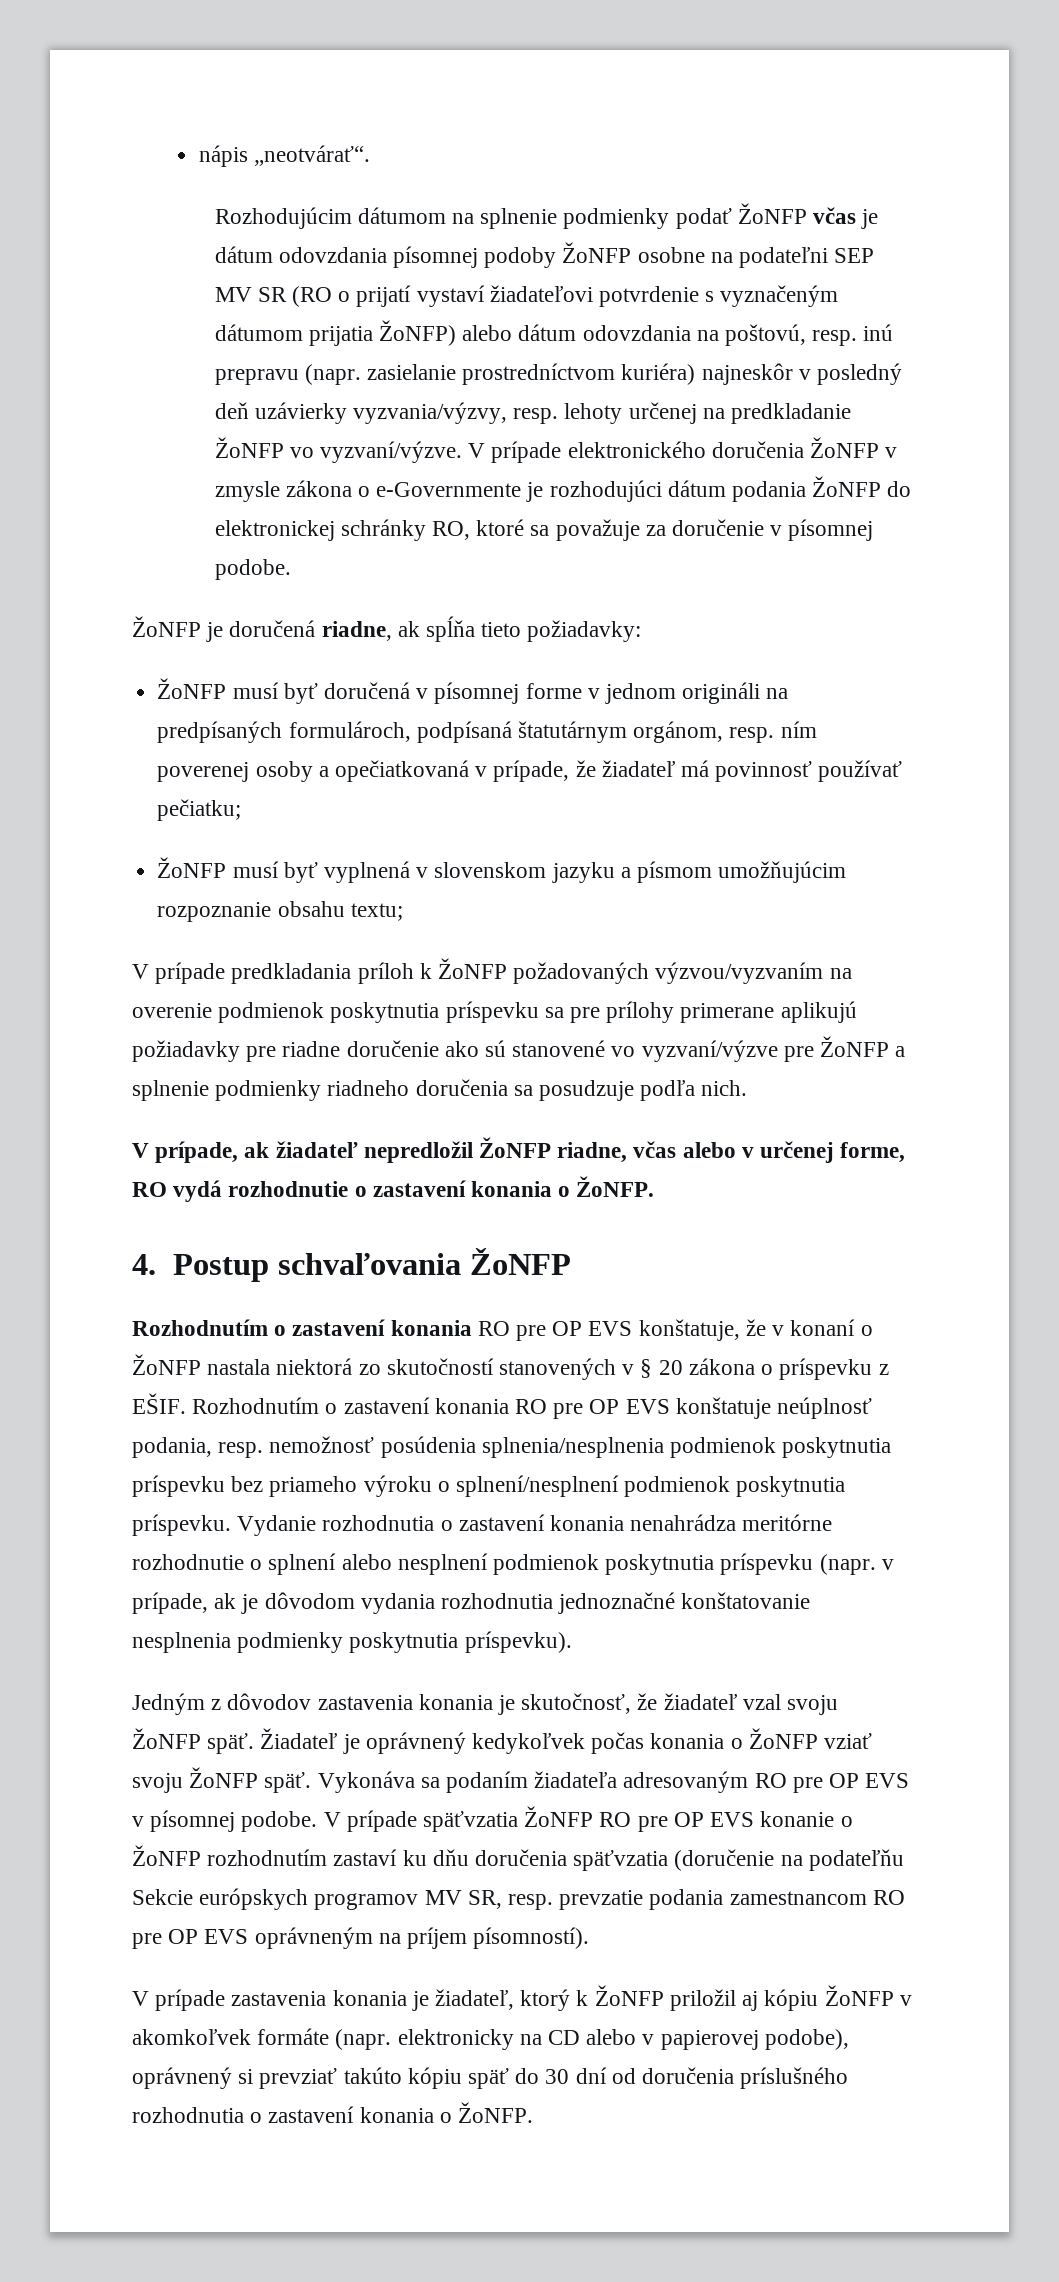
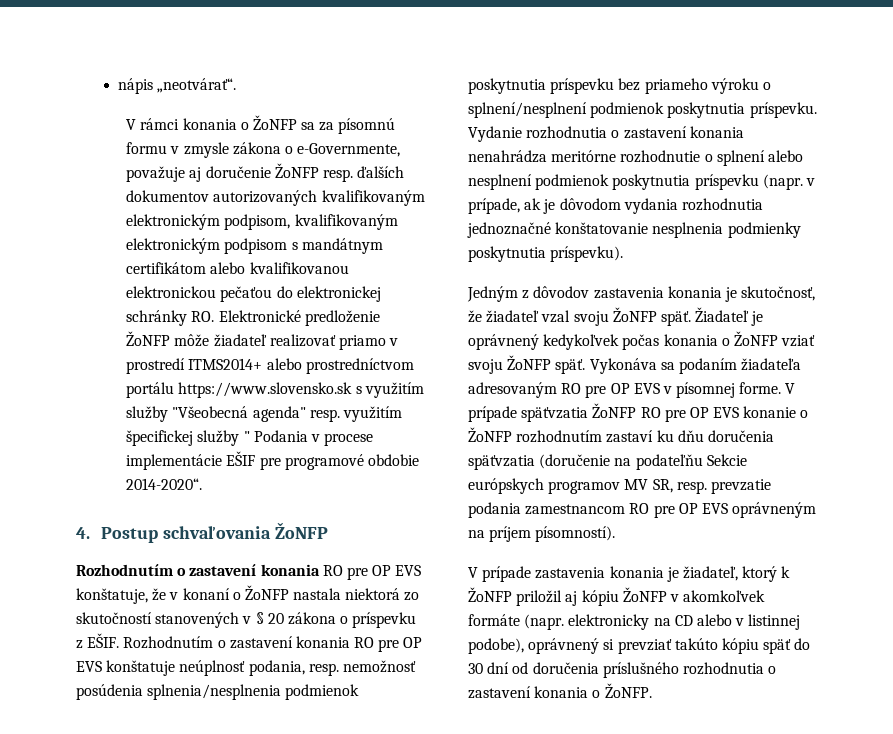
[214,203,879,229] [214,242,875,268] [214,285,839,307] [214,320,894,346] [214,363,903,385] [214,402,852,424] [214,437,898,463] [214,476,912,502] [214,519,874,541] [214,559,291,580] [132,616,642,642] [157,678,789,704] [157,721,817,743] [157,760,903,782] [157,799,242,821] [157,857,847,883] [157,901,403,922] [132,958,852,984] [132,1001,857,1023] [132,1036,906,1062] [132,1079,748,1101] [132,1137,906,1163] [132,1176,655,1202] Rozhodujúcim dátumom na splnenie podmienky podať ŽoNFP včas je dátum odovzdania písomnej podoby ŽoNFP osobne na podateľni SEP MV SR (RO o prijatí vystaví žiadateľovi potvrdenie s vyznačeným dátumom prijatia ŽoNFP) alebo dátum odovzdania na poštovú, resp. inú prepravu (napr. zasielanie prostredníctvom kuriéra) najneskôr v posledný deň uzávierky vyzvania/výzvy, resp. lehoty určenej na predkladanie ŽoNFP vo vyzvaní/výzve. V prípade elektronického doručenia ŽoNFP v zmysle zákona o e-Governmente je rozhodujúci dátum podania ŽoNFP do elektronickej schránky RO, ktoré sa považuje za doručenie v písomnej podobe. // ŽoNFP je doručená riadne, ak spĺňa tieto požiadavky: // ŽoNFP musí byť doručená v písomnej forme v jednom origináli na predpísaných formulároch, podpísaná štatutárnym orgánom, resp. ním poverenej osoby a opečiatkovaná v prípade, že žiadateľ má povinnosť používať pečiatku; // ŽoNFP musí byť vyplnená v slovenskom jazyku a písmom umožňujúcim rozpoznanie obsahu textu; // V prípade predkladania príloh k ŽoNFP požadovaných výzvou/vyzvaním na overenie podmienok poskytnutia príspevku sa pre prílohy primerane aplikujú požiadavky pre riadne doručenie ako sú stanovené vo vyzvaní/výzve pre ŽoNFP a splnenie podmienky riadneho doručenia sa posudzuje podľa nich. // V prípade, ak žiadateľ nepredložil ŽoNFP riadne, včas alebo v určenej forme, RO vydá rozhodnutie o zastavení konania o ŽoNFP. -> [126,115,396,134] [126,142,401,158] [126,163,405,182] [126,190,425,206] [126,214,398,230] [126,238,383,254] [126,262,349,274] [126,286,381,302] [126,310,380,326] [126,331,399,350] [126,358,414,374] [126,382,424,398] [126,406,402,422] [126,430,374,446] [126,451,419,470] [126,478,203,490] V rámci konania o ŽoNFP sa za písomnú formu v zmysle zákona o e-Governmente, považuje aj doručenie ŽoNFP resp. ďalších dokumentov autorizovaných kvalifikovaným elektronickým podpisom, kvalifikovaným elektronickým podpisom s mandátnym certifikátom alebo kvalifikovanou elektronickou pečaťou do elektronickej schránky RO. Elektronické predloženie ŽoNFP môže žiadateľ realizovať priamo v prostredí ITMS2014+ alebo prostredníctvom portálu https://www.slovensko.sk s využitím služby "Všeobecná agenda" resp. využitím špecifickej služby " Podania v procese implementácie EŠIF pre programové obdobie 2014-2020“.
[241,1811,318,1832] podobe. -> [739,382,782,394] forme.
[660,2030,759,2050] papierovej -> [748,614,801,630] listinnej

